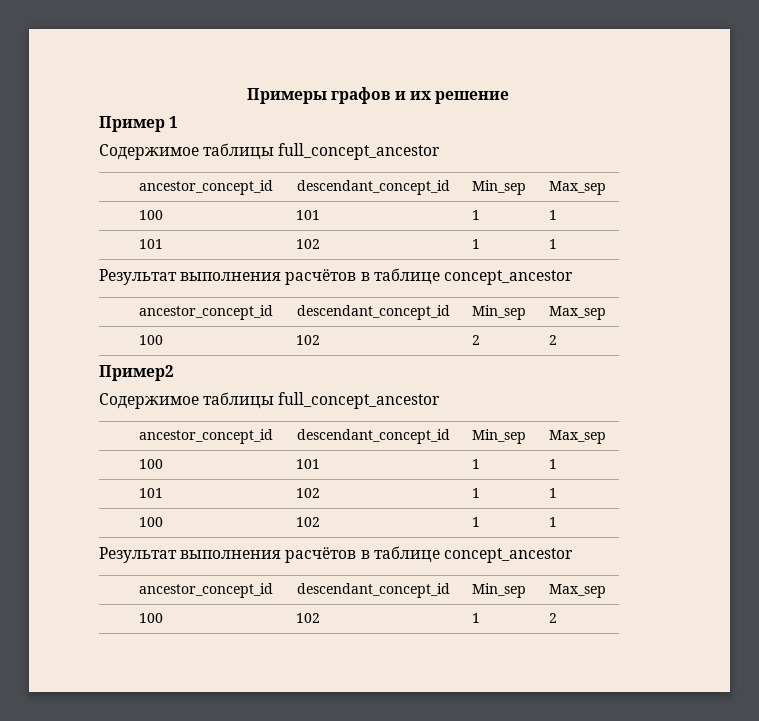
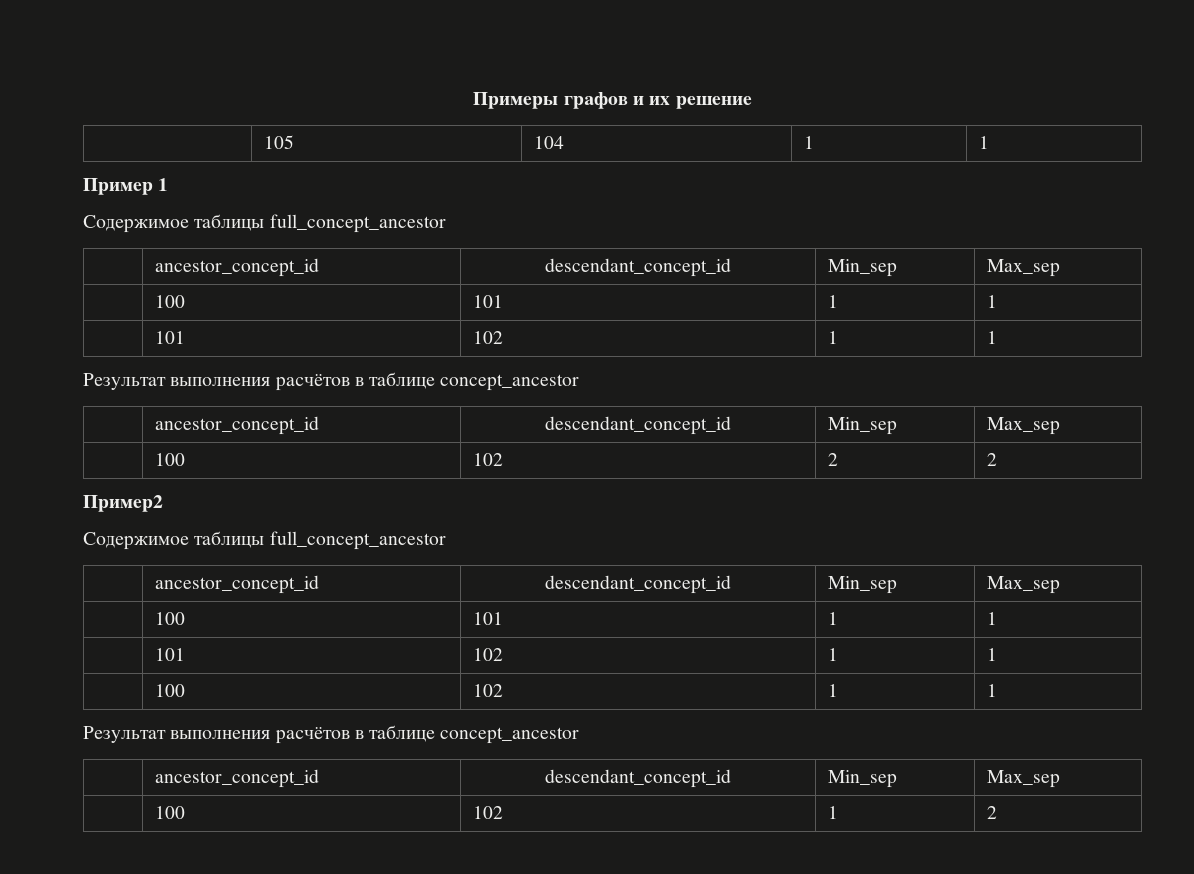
(510, 97) none -> [263,135,294,149] [533,136,564,149] [803,136,814,149] [978,136,989,149] // | 105 | 104 | 1 | 1

